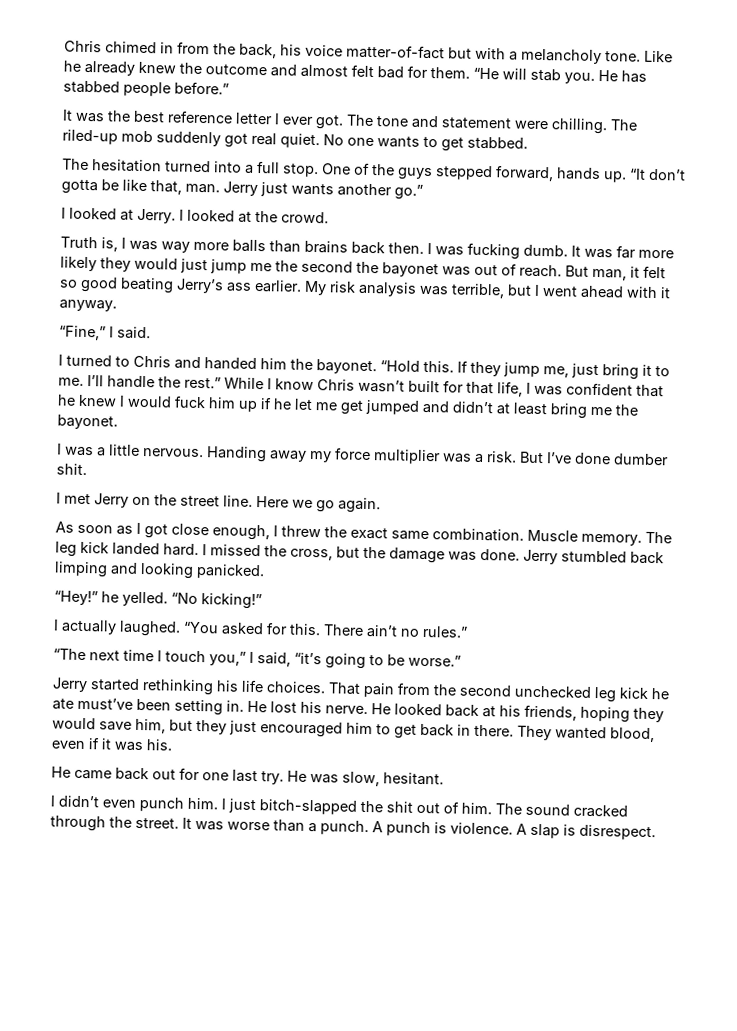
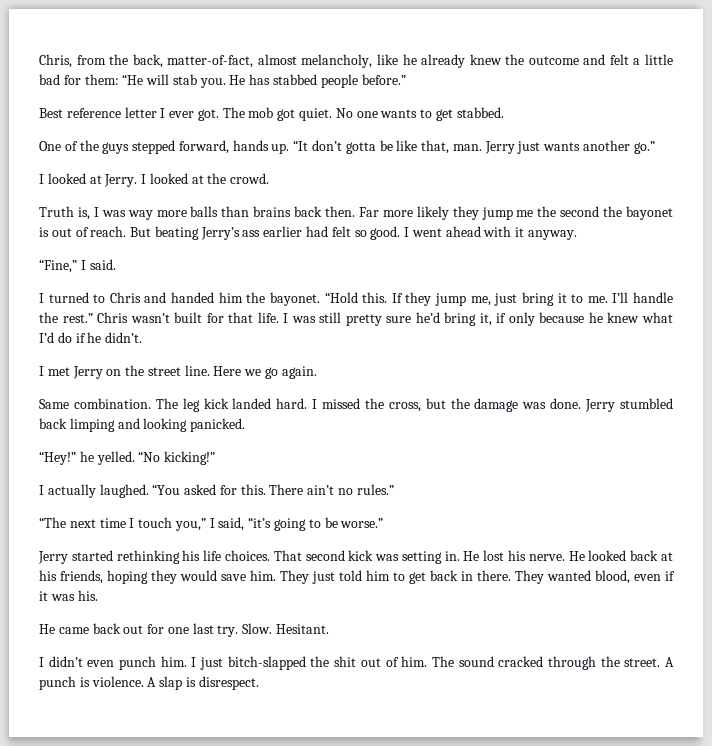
[64,40,673,65] Chris chimed in from the back, his voice matter-of-fact but with a melancholy tone. Like -> [39,54,398,68] Chris, from the back, matter-of-fact, almost melancholy, like
[300,64,374,78] almost felt -> [609,54,673,65] felt a little
[430,67,470,79] them. -> [84,74,119,85] them:
[62,109,165,123] It was the best -> [39,108,63,118] Best
[376,115,638,135] [62,129,277,148] tone and statement were chilling. The riled-up mob suddenly got real -> [248,107,296,121] mob got
[62,158,319,178] The hesitation turned into a full stop. -> (504, 112) none
[427,242,636,260] I was fucking dumb. It was far -> [358,207,379,217] Far
[134,257,208,274] would just -> (479, 213) none
[442,266,471,276] was -> [39,227,49,237] is
[592,265,666,281] [59,276,532,299] man, it felt so good beating Jerry’s ass earlier. My risk analysis was terrible, but -> [154,226,401,240] beating Jerry’s ass earlier had felt so good.
[224,377,314,391] While I know -> (93, 318) none
[497,381,664,398] [57,394,638,419] [57,414,118,430] [57,443,669,466] [56,463,87,476] life, I was confident that he knew I would fuck him up if he let me get jumped and didn’t at least bring me the bayonet. // I was a little nervous. Handing away my force multiplier was a risk. But I’ve done dumber shit. -> [257,312,673,326] [39,332,143,343] life. I was still pretty sure he’d bring it, if only because he knew what I’d do if he didn’t.
[55,521,642,546] As soon as I got close enough, I threw the exact same combination. Muscle memory. -> [39,398,151,409] Same combination.
[363,682,670,703] [52,697,171,711] pain from the second unchecked leg kick he ate must’ve been -> [305,550,400,561] second kick was
[135,718,343,738] him, but they just encouraged -> [250,570,362,584] him. They just told
[287,770,444,787] He was slow, hesitant. -> [242,623,330,634] Slow. Hesitant.
[182,817,369,836] It was worse than a punch. -> (661, 662) none

